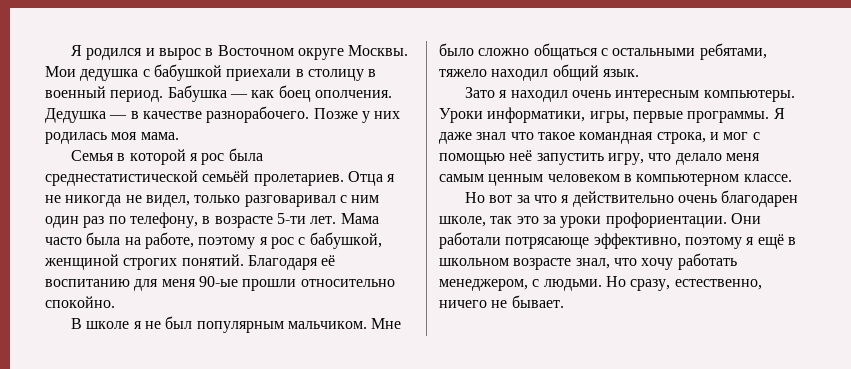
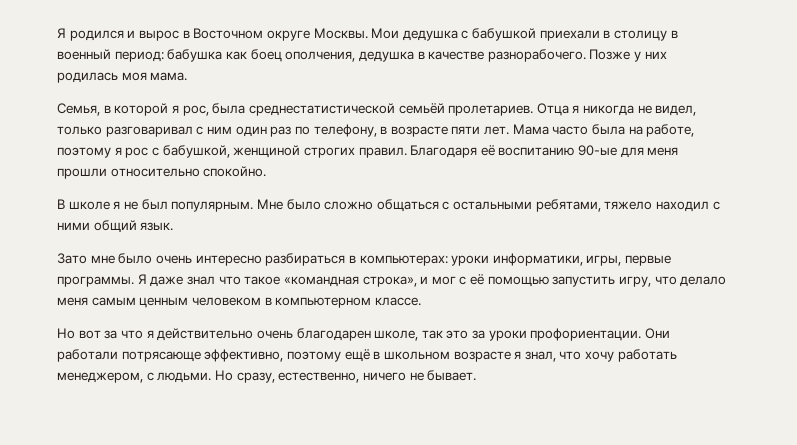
[110,85,392,102] [45,108,128,123] период. Бабушка — как боец ополчения. Дедушка — -> [114,49,414,62] период: бабушка как боец ополчения, дедушка
[71,150,115,161] Семья -> [57,103,100,116] Семья,
[201,153,225,165] рос -> [182,105,209,116] рос,
[45,195,61,203] не -> (580, 109) none
[276,213,306,224] 5-ти -> [451,126,481,134] пяти
[181,254,244,266] понятий. -> [358,147,407,158] правил.
(130, 283) none -> [578,145,618,156] 90-ые
[198,276,238,287] 90-ые -> (679, 151) none
[196,321,367,333] популярным мальчиком. -> [171,201,254,212] популярным.
(549, 75) none -> [712,201,720,210] [57,222,90,230] с ними
[499,90,795,102] [439,108,483,123] я находил очень интересным компьютеры. Уроки -> [90,253,490,266] мне было очень интересно разбираться в компьютерах: уроки
[579,132,706,144] командная строка, -> [283,276,417,287] «командная строка»,
[439,150,533,165] помощью неё -> [470,274,549,287] её помощью
[746,237,755,245] я -> (341, 356) none
(572, 264) none -> [514,351,522,359] я

